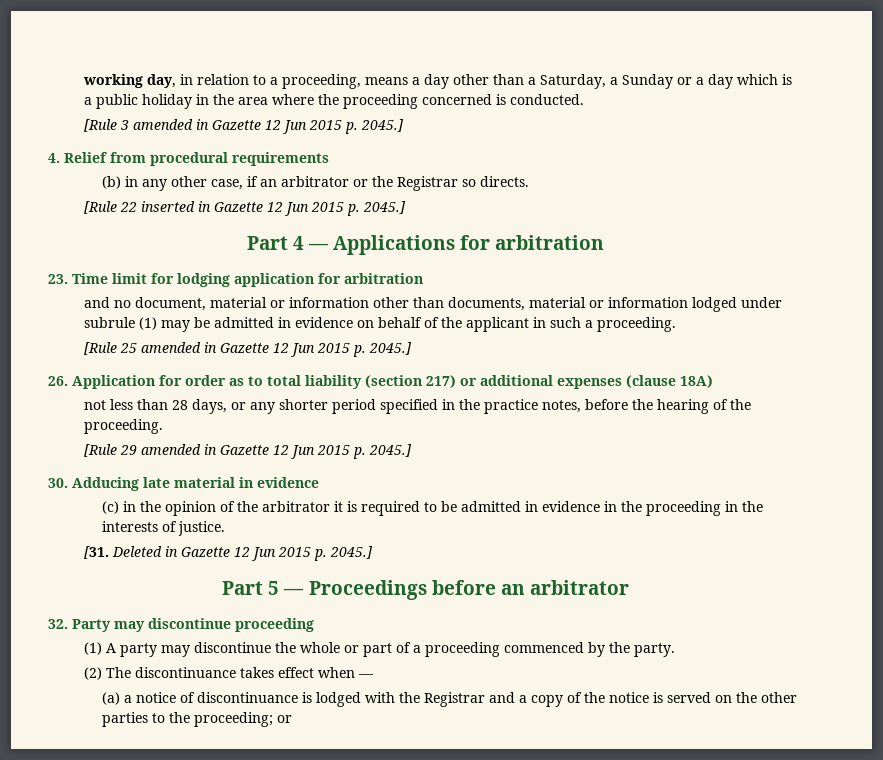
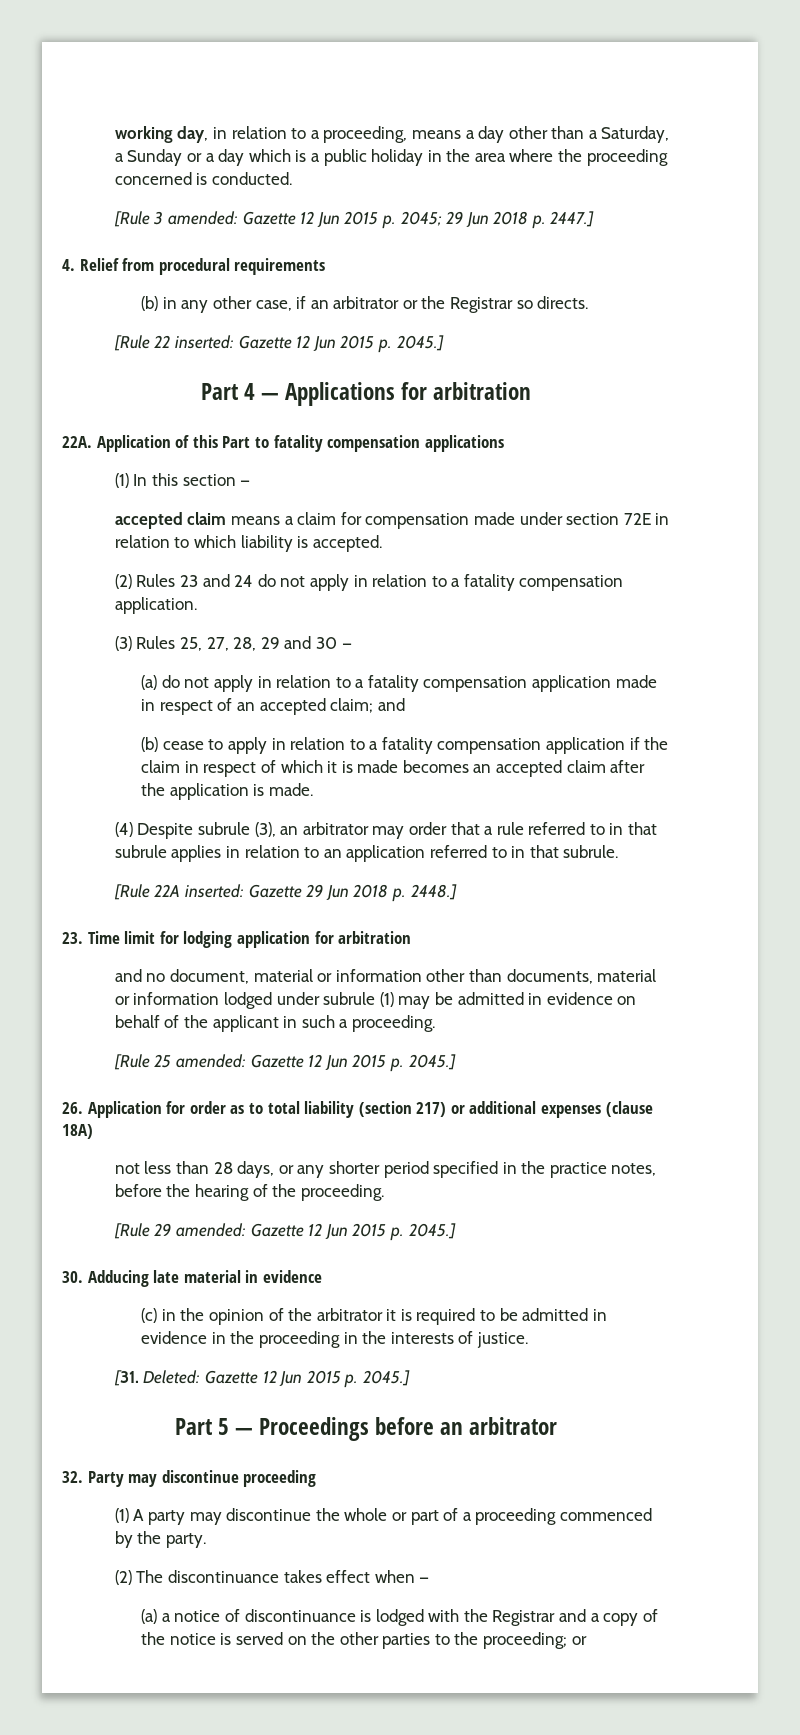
[132,119,404,134] amended in Gazette 12 Jun 2015 p. 2045.] -> [167,211,595,229] amended: Gazette 12 Jun 2015 p. 2045; 29 Jun 2018 p. 2447.]
[140,201,211,212] inserted in -> [174,335,234,349] inserted:
(605, 242) none -> [62,435,504,452] [114,473,251,488] [114,512,670,529] [114,535,382,552] [114,574,624,591] [114,597,197,614] [114,636,352,651] [141,675,657,692] [141,698,405,715] [141,737,669,754] [141,760,646,777] [141,783,313,800] [114,822,658,839] [114,845,619,862] [113,884,457,902] // 22A. Application of this Part to fatality compensation applications // (1) In this section — // accepted claim means a claim for compensation made under section 72E in relation to which liability is accepted. // (2) Rules 23 and 24 do not apply in relation to a fatality compensation application. // (3) Rules 25, 27, 28, 29 and 30 — // (a) do not apply in relation to a fatality compensation application made in respect of an accepted claim; and // (b) cease to apply in relation to a fatality compensation application if the claim in respect of which it is made becomes an accepted claim after the application is made. // (4) Despite subrule (3), an arbitrator may order that a rule referred to in that subrule applies in relation to an application referred to in that subrule. // [Rule 22A inserted: Gazette 29 Jun 2018 p. 2448.]
[140,342,217,353] amended in -> [175,1054,246,1068] amended:
[140,444,217,455] amended in -> [175,1223,246,1237] amended:
[111,546,178,557] Deleted in -> [143,1370,201,1384] Deleted:

